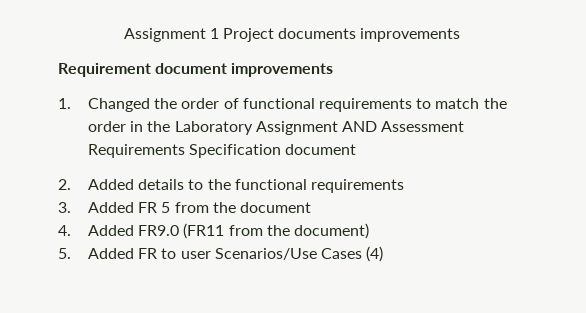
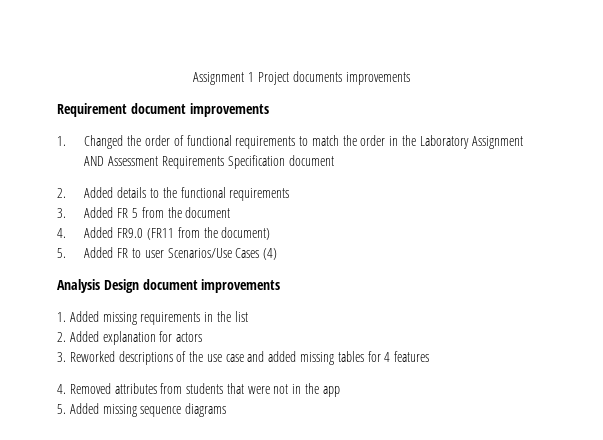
(384, 254) none -> [57,279,281,293] [57,311,248,325] [57,331,203,345] [57,351,430,365] [57,383,340,397] [57,403,227,417] // Analysis Design document improvements // 1. Added missing requirements in the list // 2. Added explanation for actors // 3. Reworked descriptions of the use case and added missing tables for 4 features // 4. Removed attributes from students that were not in the app // 5. Added missing sequence diagrams

